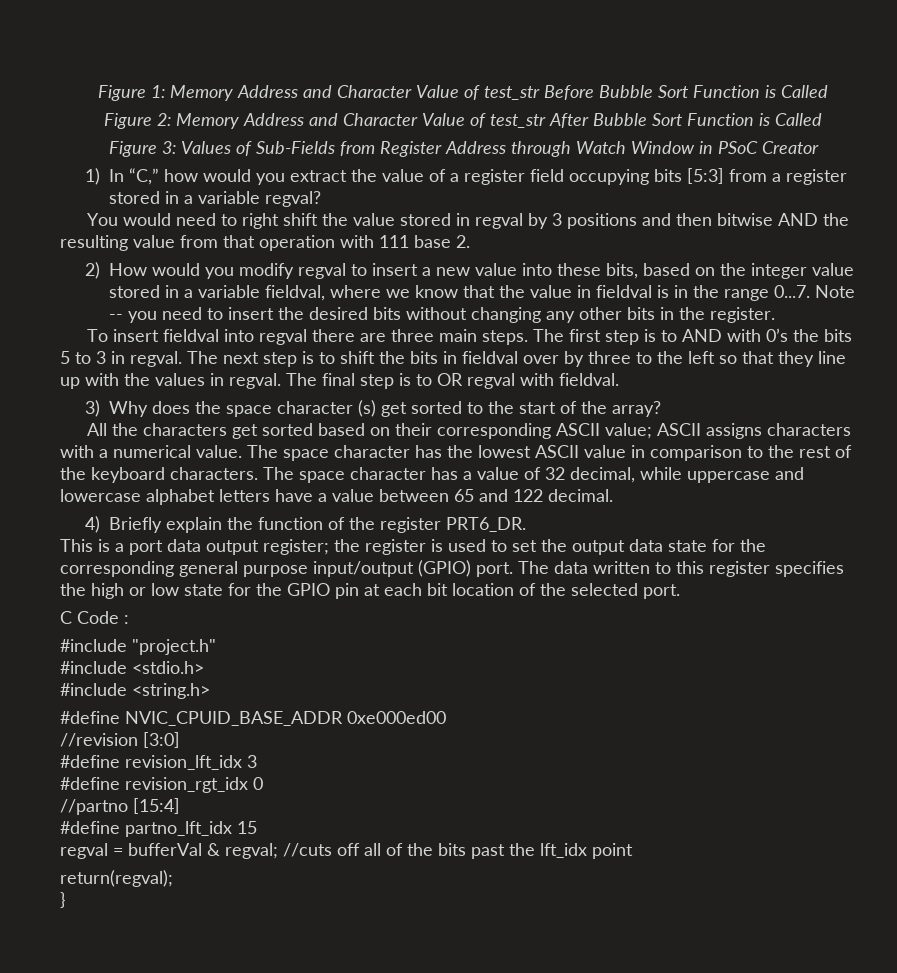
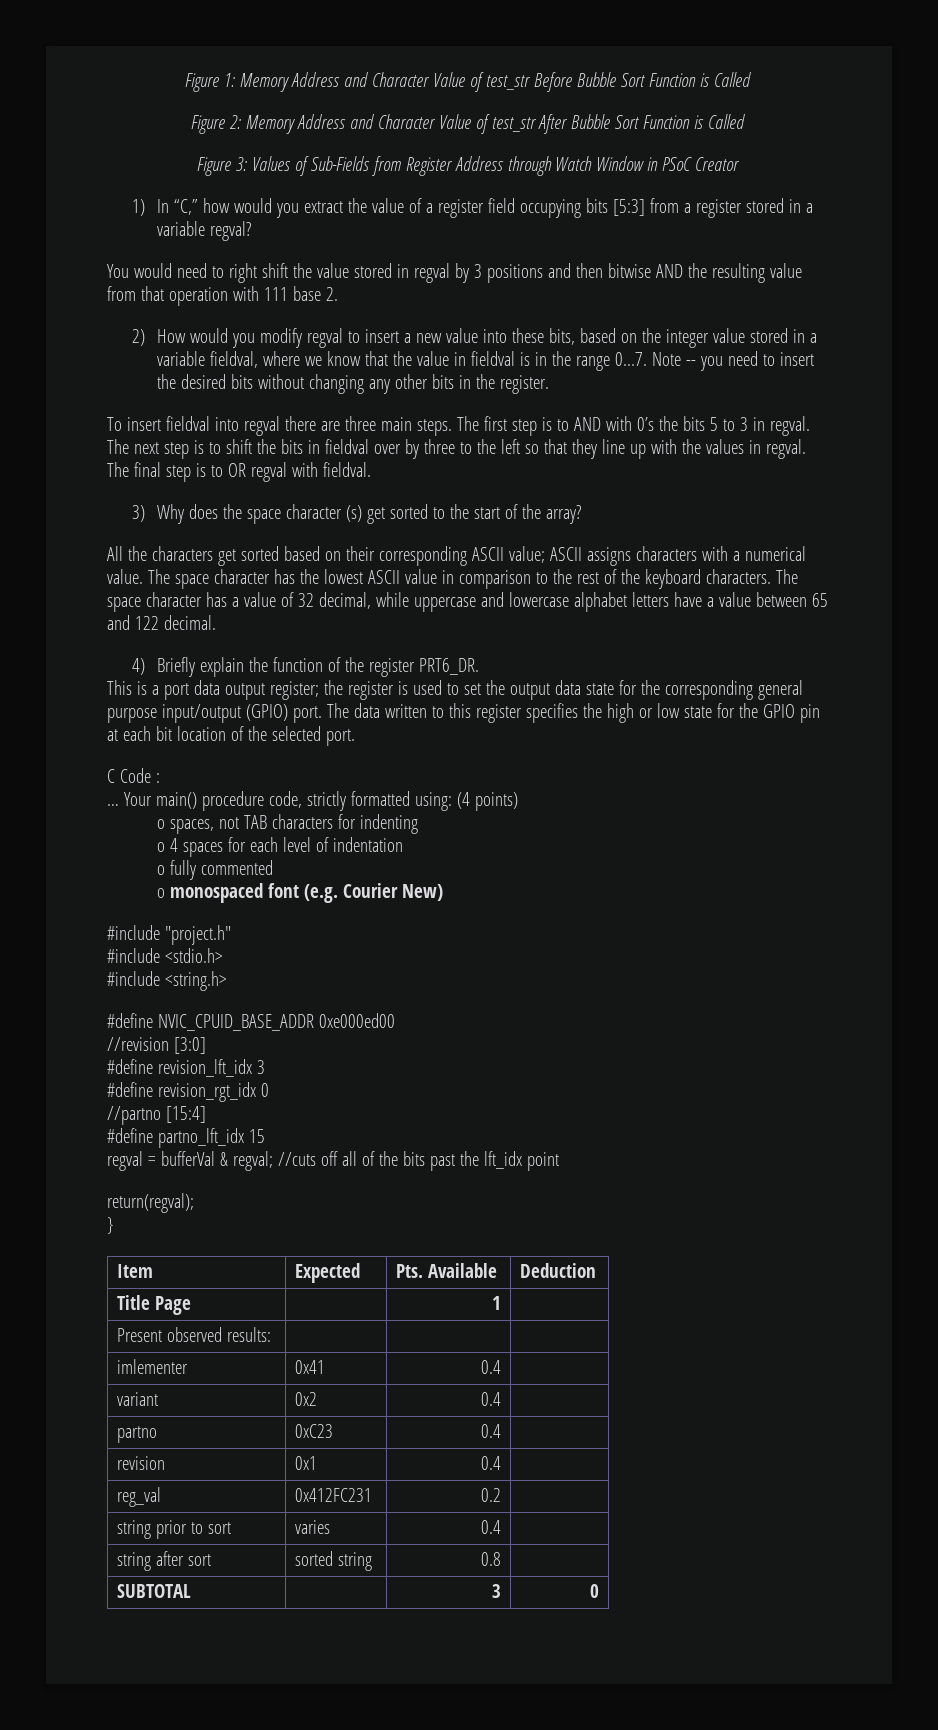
(129, 619) none -> [107,791,518,811] [156,814,418,834] [156,837,403,857] [156,860,273,880] [156,883,443,903] // … Your main() procedure code, strictly formatted using: (4 points) // o spaces, not TAB characters for indenting // o 4 spaces for each level of indentation // o fully commented // o monospaced font (e.g. Courier New)
(65, 900) none -> [117,1264,154,1278] [295,1263,361,1283] [396,1263,498,1278] [520,1263,597,1278] [117,1295,192,1315] [491,1296,501,1310] [117,1327,272,1342] [117,1359,189,1374] [295,1360,326,1374] [480,1360,501,1374] [117,1392,159,1406] [295,1392,318,1406] [480,1392,501,1406] [117,1426,158,1443] [295,1424,334,1438] [480,1424,501,1438] [117,1456,166,1470] [295,1456,318,1470] [480,1456,501,1470] [117,1487,162,1507] [295,1488,373,1502] [480,1488,501,1502] [117,1520,232,1539] [295,1520,331,1534] [480,1520,501,1534] [117,1551,212,1571] [295,1551,373,1571] [480,1552,501,1566] [117,1584,192,1598] [491,1584,501,1598] [589,1584,599,1598] // Item | Expected | Pts. Available | Deduction // Title Page | | 1 | // Present observed results: | | | // imlementer | 0x41 | 0.4 | // variant | 0x2 | 0.4 | // partno | 0xC23 | 0.4 | // revision | 0x1 | 0.4 | // reg_val | 0x412FC231 | 0.2 | // string prior to sort | varies | 0.4 | // string after sort | sorted string | 0.8 | // SUBTOTAL | | 3 | 0

